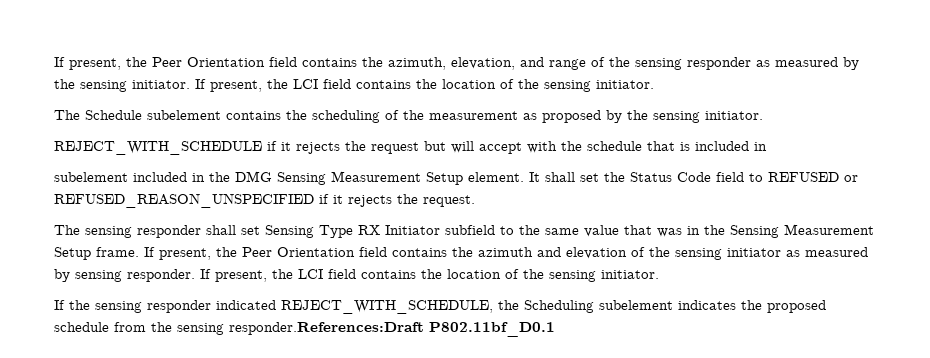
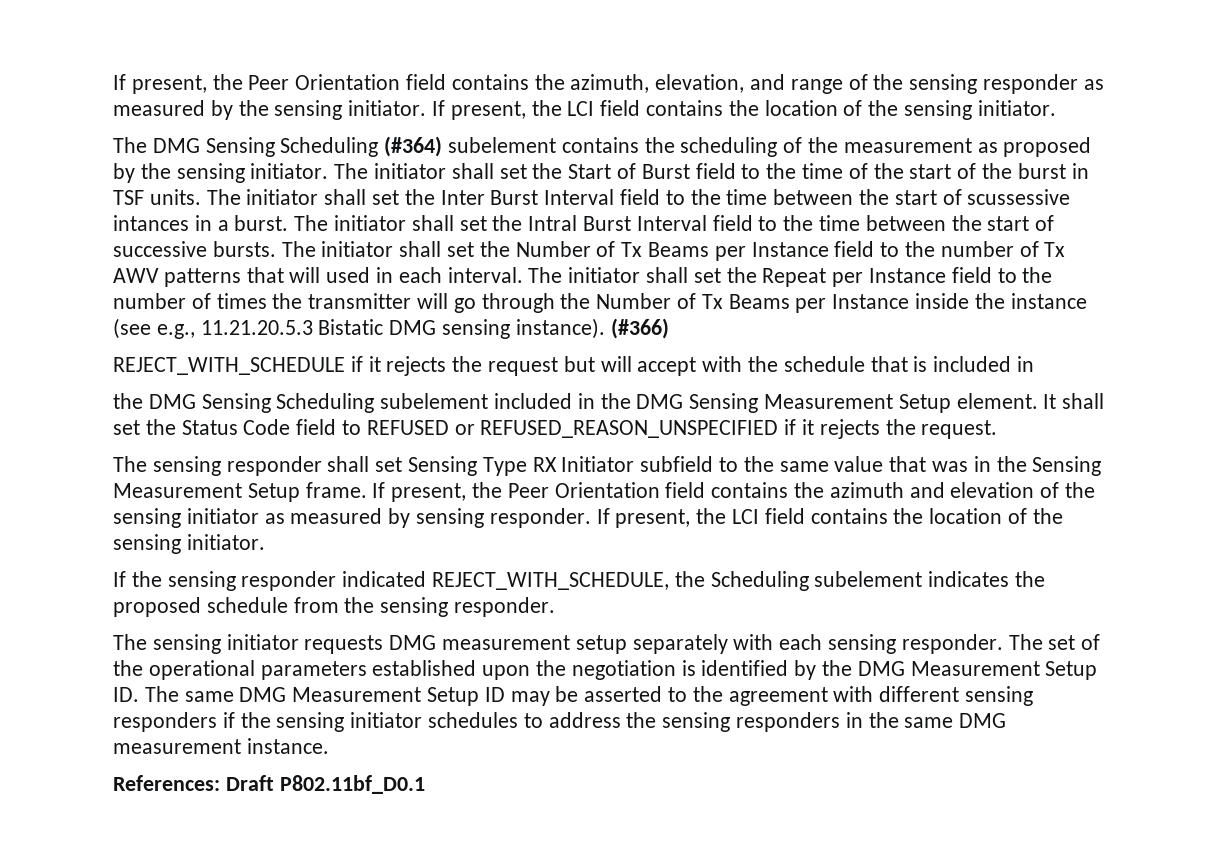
[85,110,142,120] Schedule -> [152,136,443,157] DMG Sensing Scheduling (#364)
(763, 115) none -> [334,163,1089,179] [113,189,1071,205] [113,215,1055,231] [113,241,1066,261] [113,267,1053,287] [113,293,1087,313] [113,318,669,339] The initiator shall set the Start of Burst field to the time of the start of the burst in TSF units. The initiator shall set the Inter Burst Interval field to the time between the start of scussessive intances in a burst. The initiator shall set the Intral Burst Interval field to the time between the start of successive bursts. The initiator shall set the Number of Tx Beams per Instance field to the number of Tx AWV patterns that will used in each interval. The initiator shall set the Repeat per Instance field to the number of times the transmitter will go through the Number of Tx Beams per Instance inside the instance (see e.g., 11.21.20.5.3 Bistatic DMG sensing instance). (#366)
(767, 146) none -> [113,393,375,413] the DMG Sensing Scheduling
[229,322,424,335] responder.References:Draft -> [454,597,556,617] [113,634,1101,654] [113,660,1098,680] [113,686,1034,706] [113,712,1007,732] [113,738,329,754] [113,775,274,791] responder. // The sensing initiator requests DMG measurement setup separately with each sensing responder. The set of the operational parameters established upon the negotiation is identified by the DMG Measurement Setup ID. The same DMG Measurement Setup ID may be asserted to the agreement with different sensing responders if the sensing initiator schedules to address the sensing responders in the same DMG measurement instance. // References: Draft

